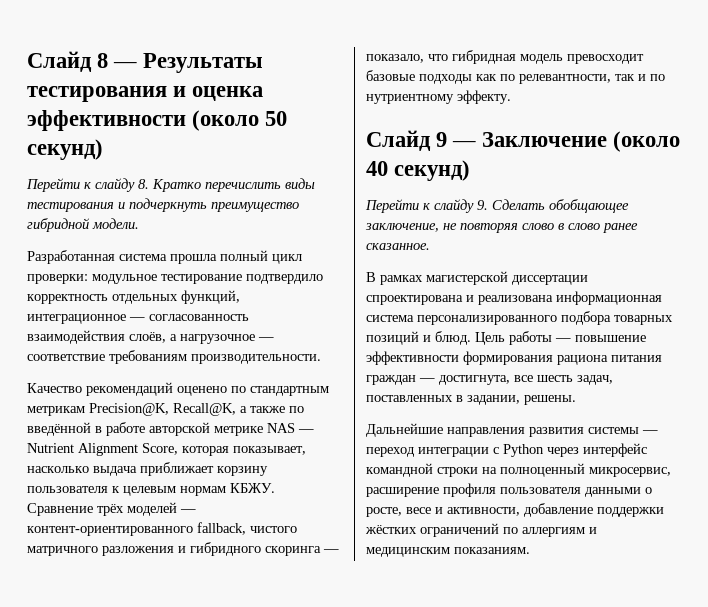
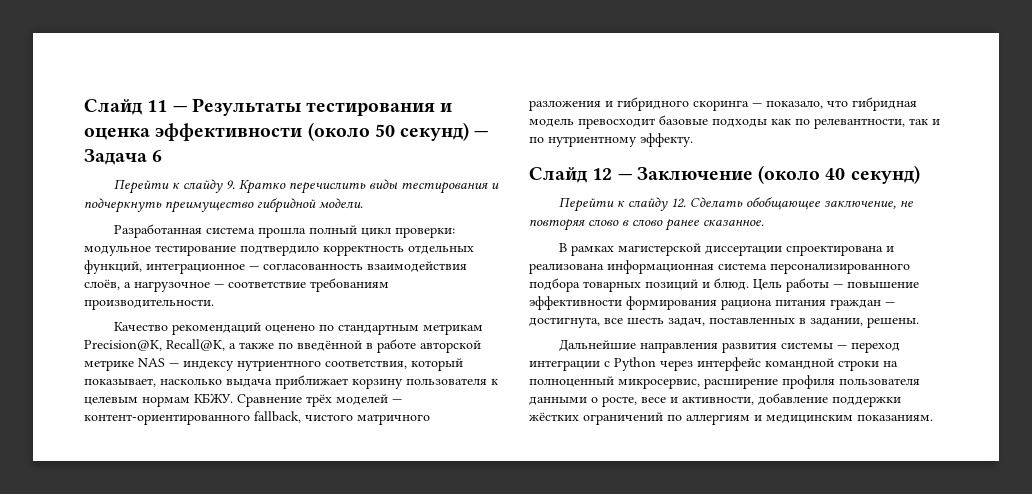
[27,51,109,72] Слайд 8 -> [84,99,168,115] Слайд 11
[26,178,149,192] // Перейти к слайду 8. -> [474,131,489,137] [84,149,163,165] [114,179,236,194] — Задача 6 // Перейти к слайду 9.
[27,443,229,456] Nutrient Alignment Score, которая -> [183,358,463,371] индексу нутриентного соответствия, который
[436,132,448,147] 9 -> [592,168,613,180] 12
[477,200,488,210] 9. -> [671,198,687,208] 12.

